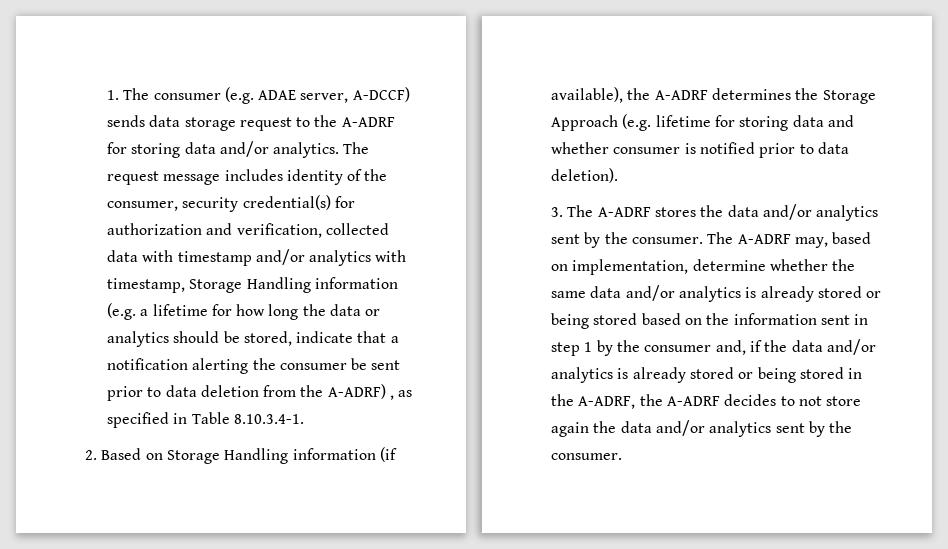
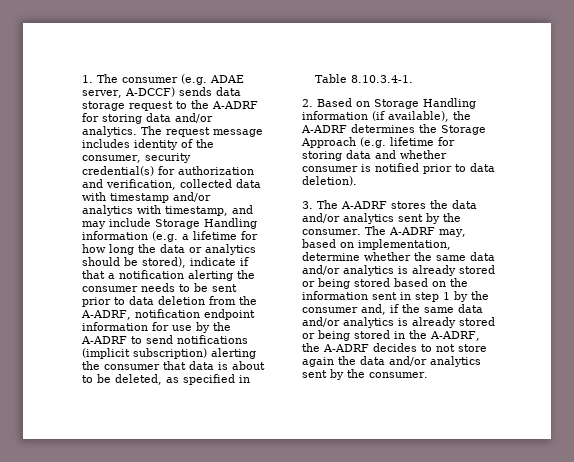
(185, 285) none -> [231,205,253,214] [81,218,151,229] and may include
[243,331,354,346] stored, indicate -> [141,257,249,268] stored), indicate if
(347, 366) none -> [140,283,190,292] needs to
[327,384,395,400] A-ADRF) , -> [80,309,255,320] [81,322,231,333] [80,335,248,344] [81,348,256,359] [81,361,265,370] [81,374,162,385] A-ADRF, notification endpoint information for use by the A-ADRF to send notifications (implicit subscription) alerting the consumer that data is about to be deleted,
(788, 346) none -> [423,307,454,313] same

